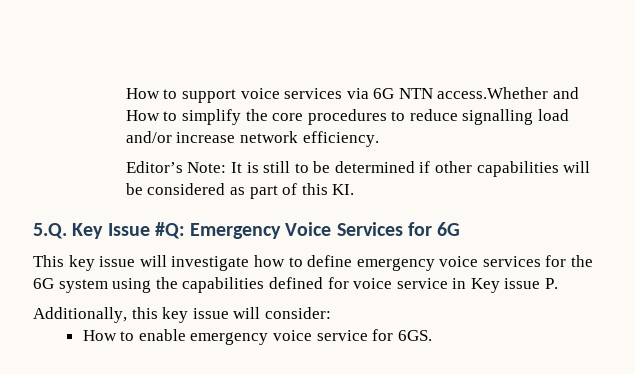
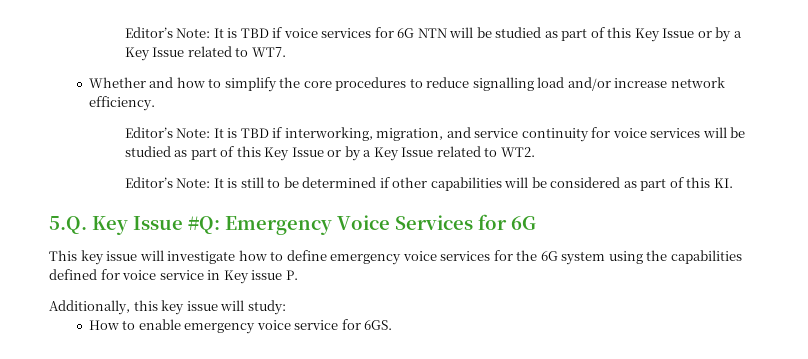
[125,88,369,103] How to support voice services via -> [124,27,394,38] Editor’s Note: It is TBD if voice services for
[437,87,580,99] [125,110,160,121] access.Whether and How -> [449,27,742,42] [124,46,286,61] [88,77,205,88] will be studied as part of this Key Issue or by a Key Issue related to WT7. // Whether and how
(379, 139) none -> [124,127,746,142] [124,146,535,161] // Editor’s Note: It is TBD if interworking, migration, and service continuity for voice services will be studied as part of this Key Issue or by a Key Issue related to WT2.
[264,307,331,319] consider: -> [247,300,286,315] study:

